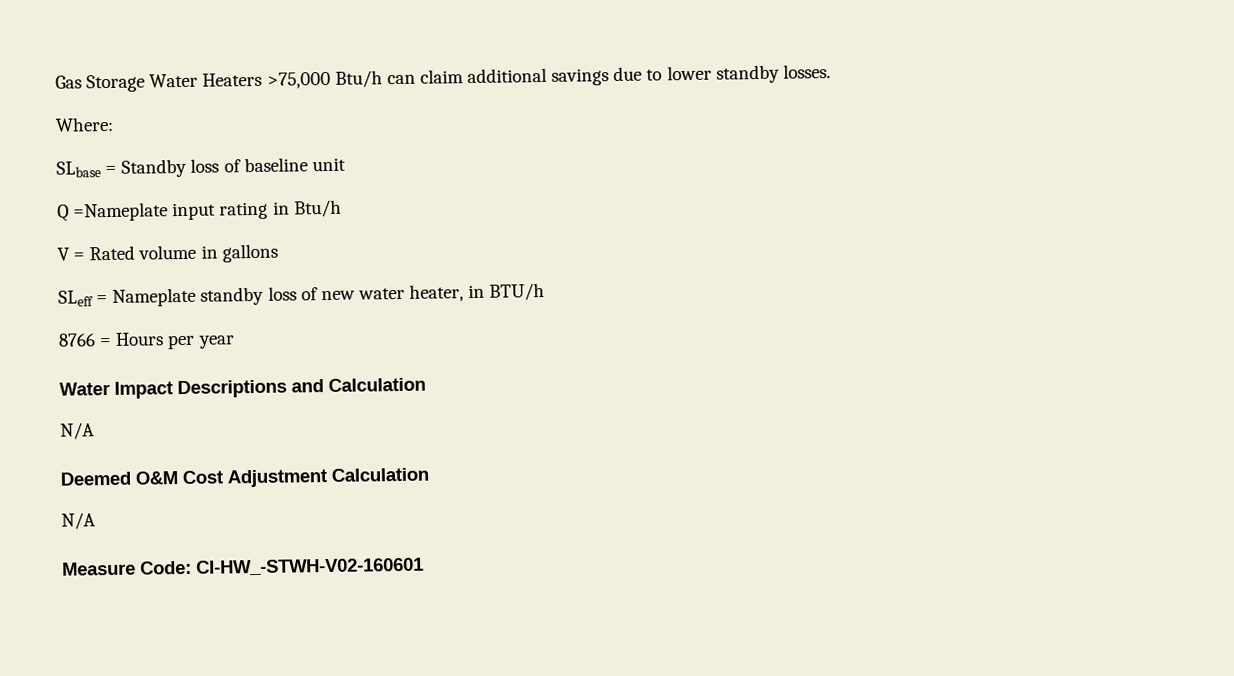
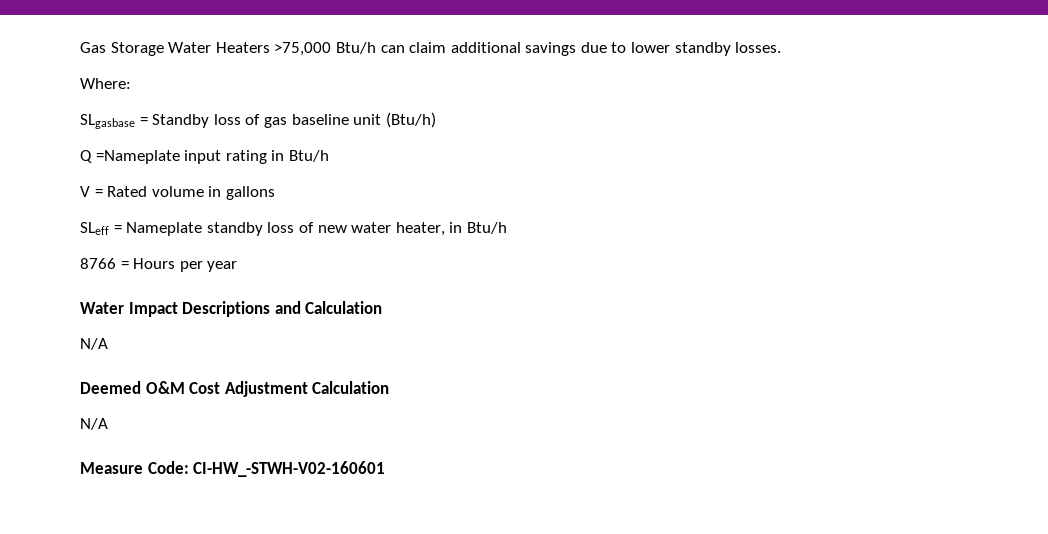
[56,161,101,178] SLbase -> [80,114,135,129] SLgasbase
(241, 166) none -> [263,117,287,128] gas
(346, 164) none -> [385,112,436,128] (Btu/h)
[489,282,546,301] BTU/h -> [466,222,507,234] Btu/h

